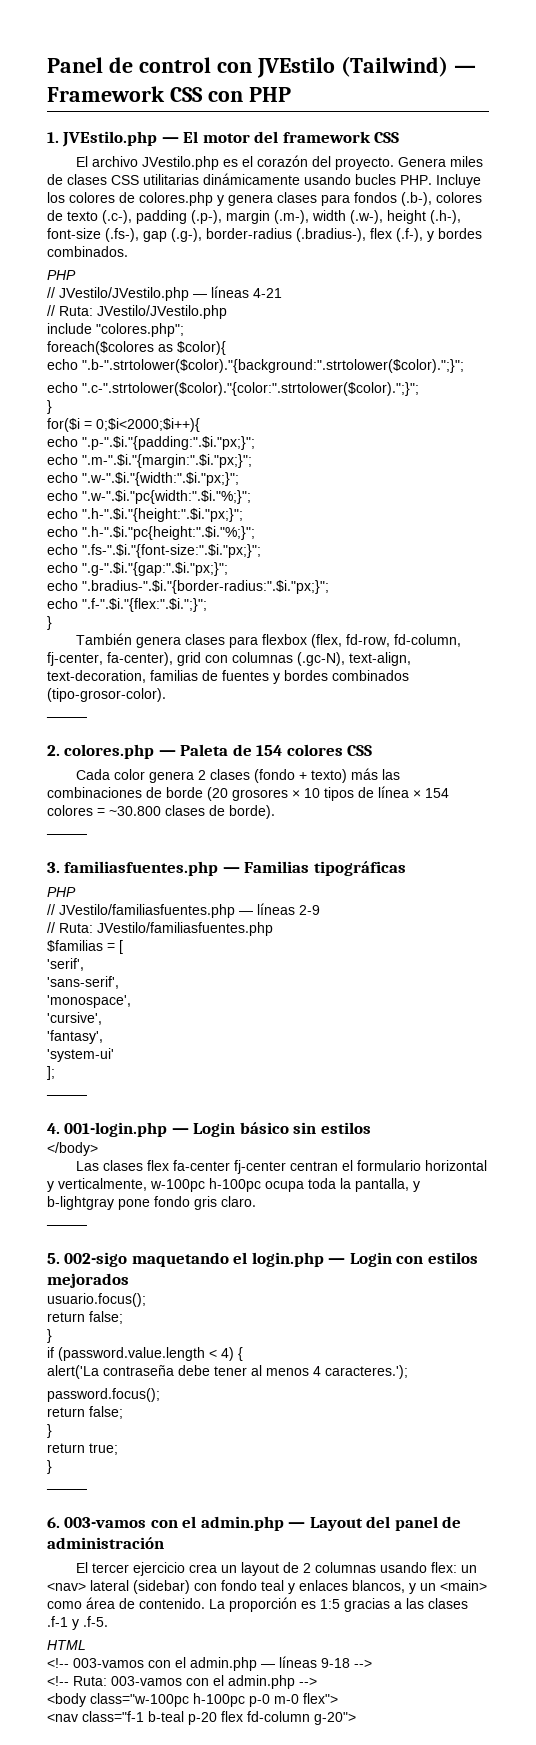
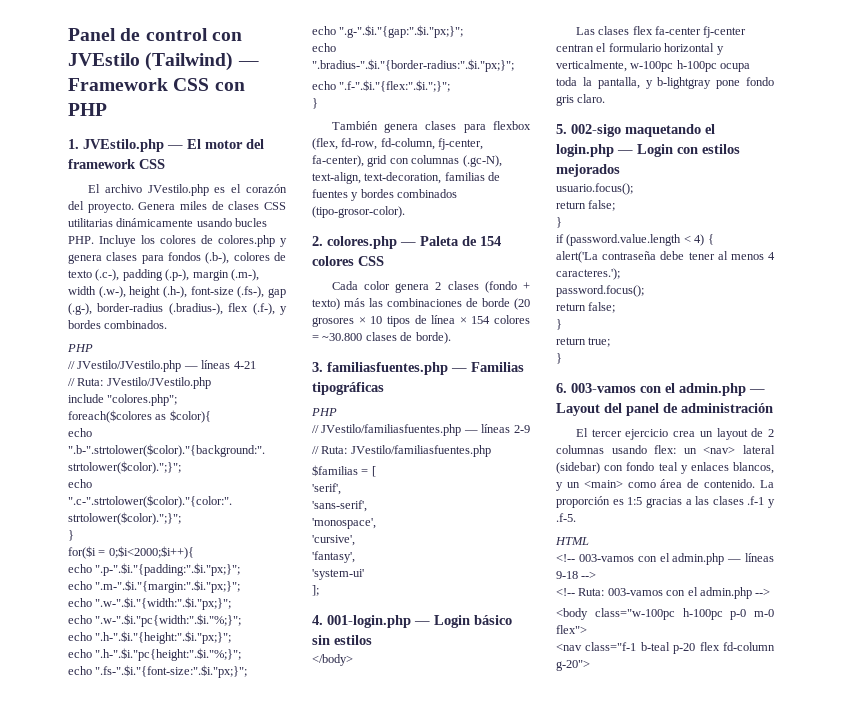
[46,717,87,722] // ──── -> (405, 212) none
[46,834,87,839] // ──── -> (451, 338) none
[46,1095,87,1100] // ──── -> (319, 590) none
[46,1225,87,1230] // ──── -> (606, 98) none
[46,1489,87,1494] // ──── -> (562, 358) none

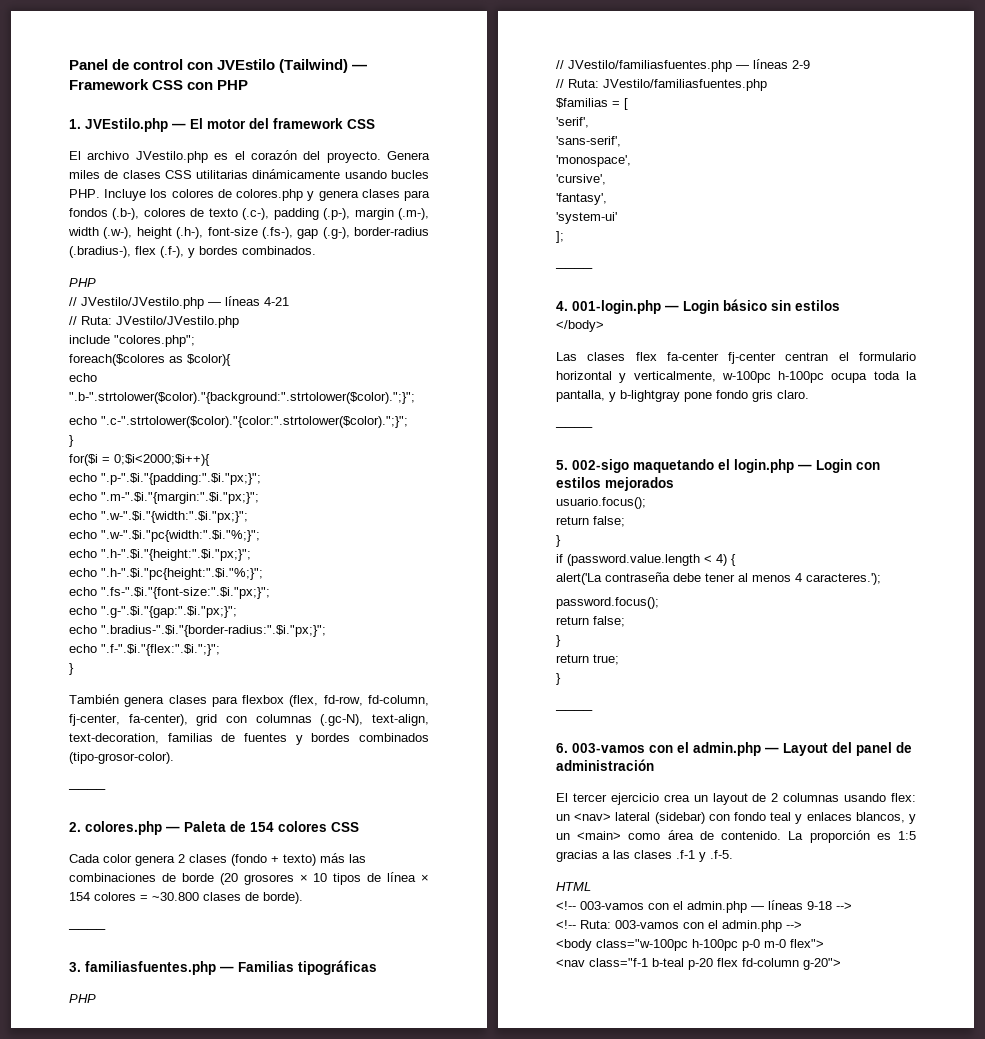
(405, 212) none -> [68,789,106,793] // ────
(451, 338) none -> [68,929,106,933] // ────
(319, 590) none -> [555,268,593,272] // ────
(606, 98) none -> [555,427,593,431] // ────
(562, 358) none -> [555,710,593,714] // ────

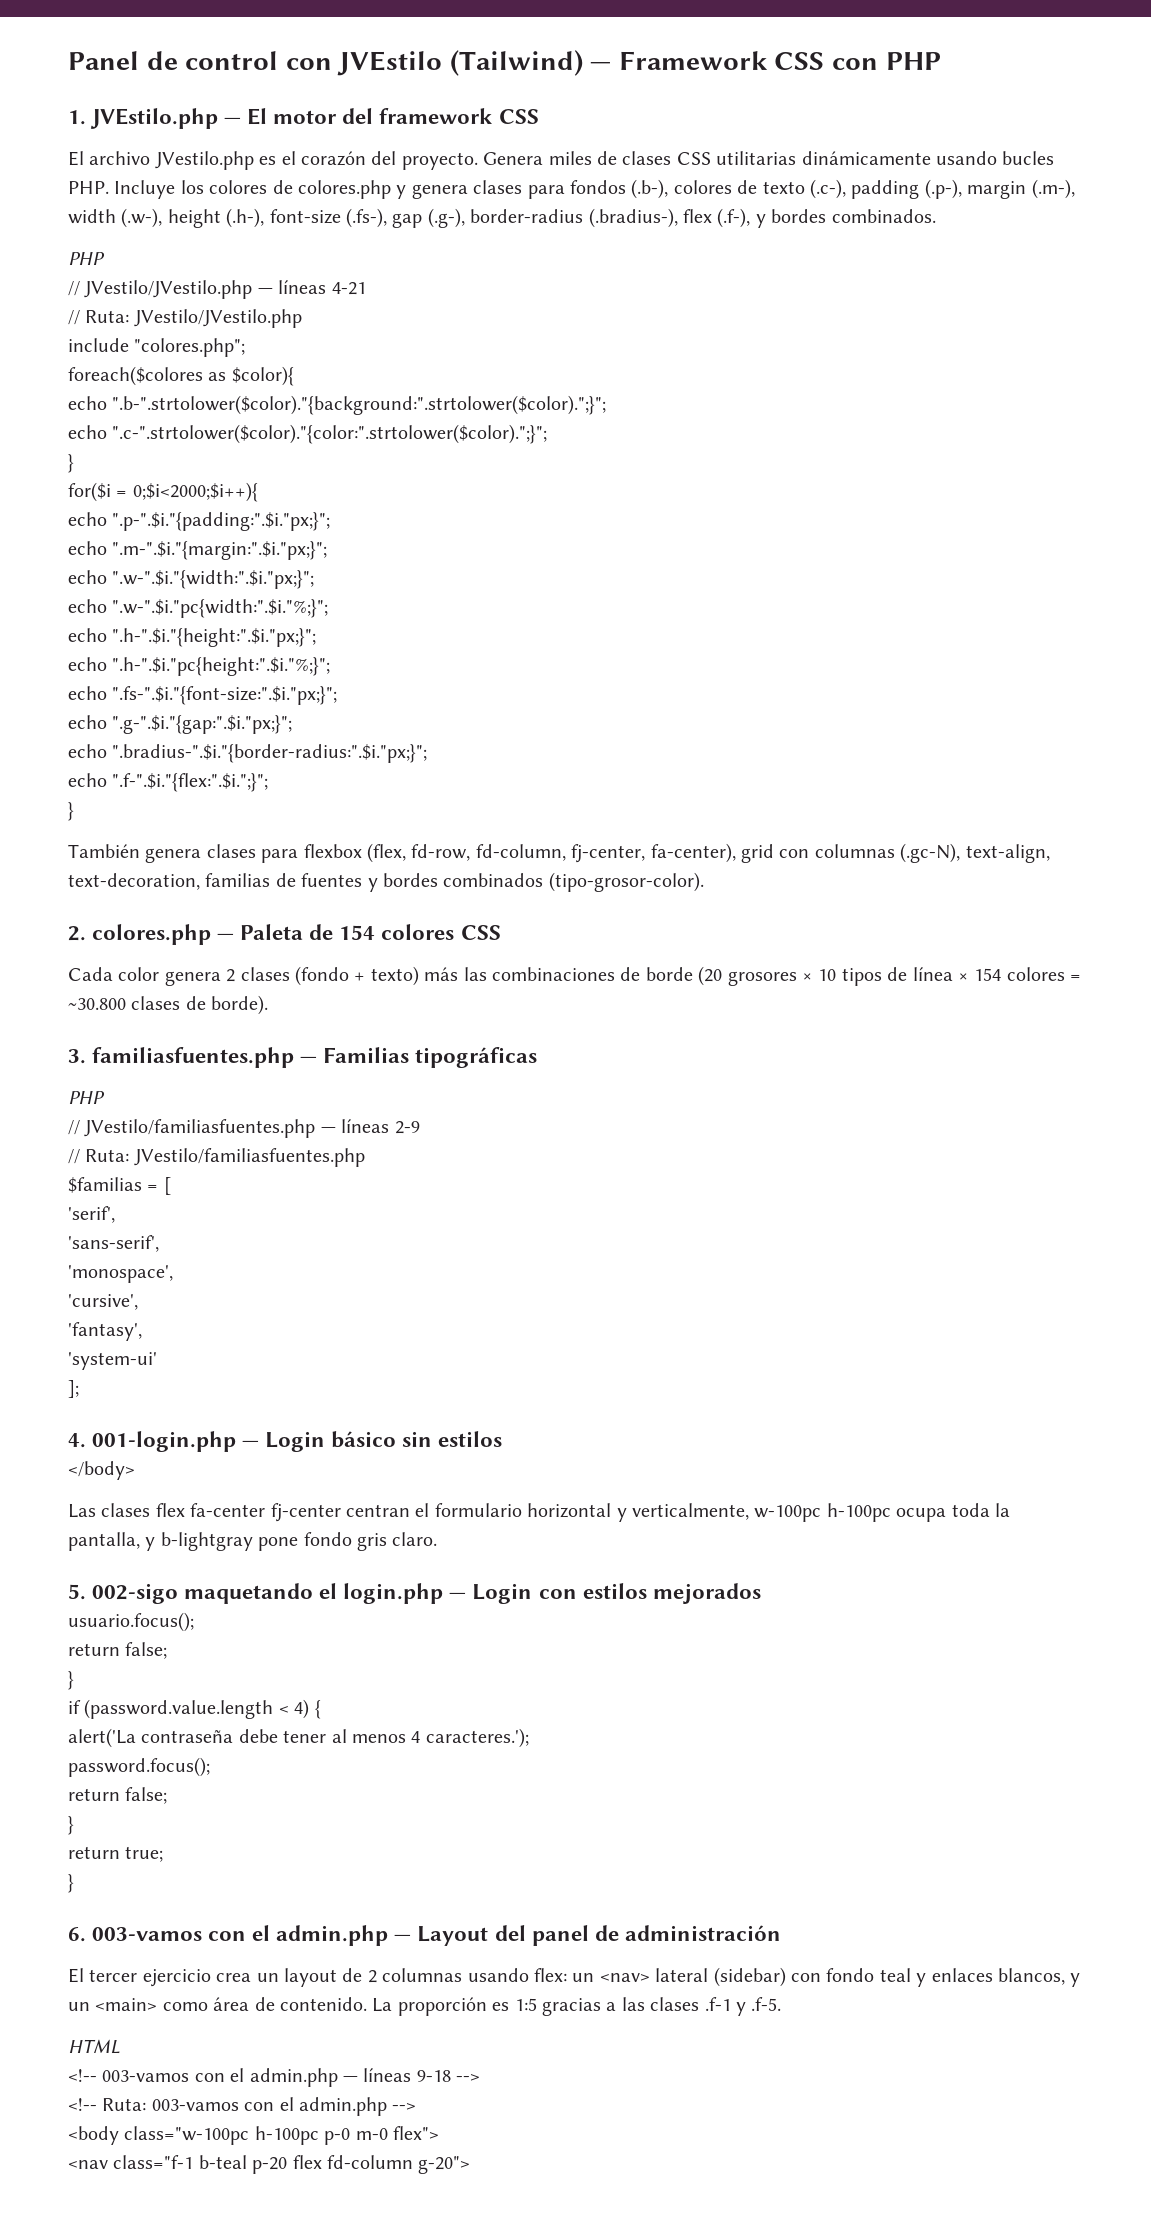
[68,789,106,793] // ──── -> (704, 882) none
[68,929,106,933] // ──── -> (269, 1005) none
[555,268,593,272] // ──── -> (79, 1389) none
[555,427,593,431] // ──── -> (438, 1539) none
[555,710,593,714] // ──── -> (74, 1883) none

